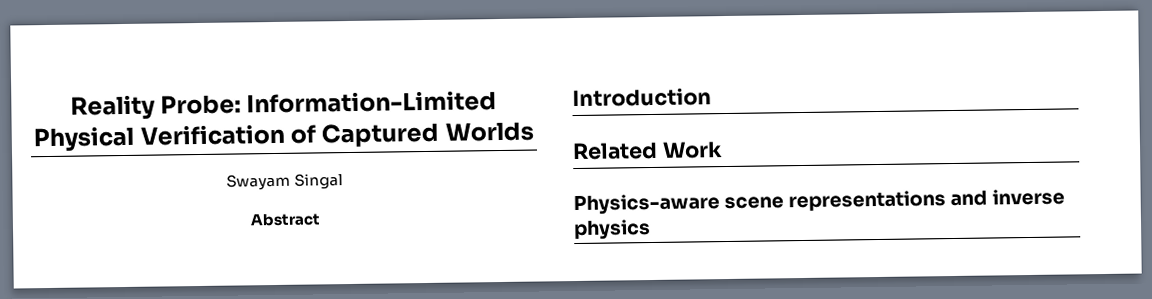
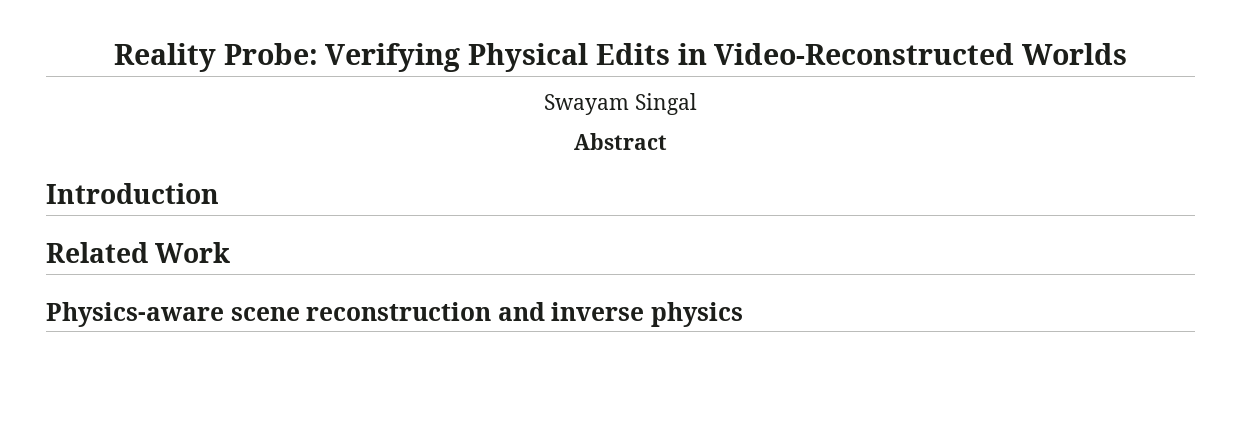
[246,90,498,114] [33,122,440,153] Information-Limited Physical Verification of Captured -> [325,43,1015,72] Verifying Physical Edits in Video-Reconstructed
[788,190,947,212] representations -> [306,302,492,321] reconstruction

